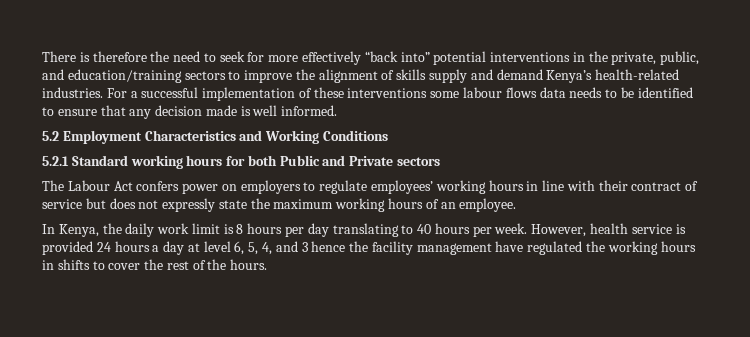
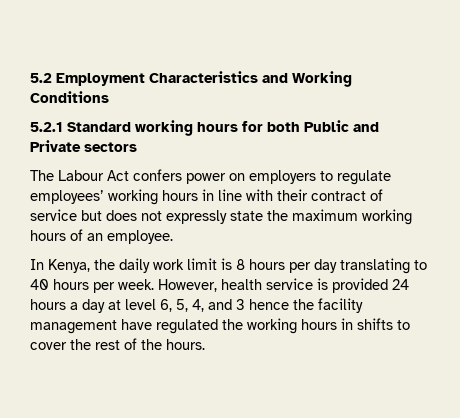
[42,51,700,65] [42,69,680,83] [42,87,693,101] [42,105,338,119] There is therefore the need to seek for more effectively “back into” potential interventions in the private, public, and education/training sectors to improve the alignment of skills supply and demand Kenya’s health-related industries. For a successful implementation of these interventions some labour flows data needs to be identified to ensure that any decision made is well informed. // -> (30, 78) none

